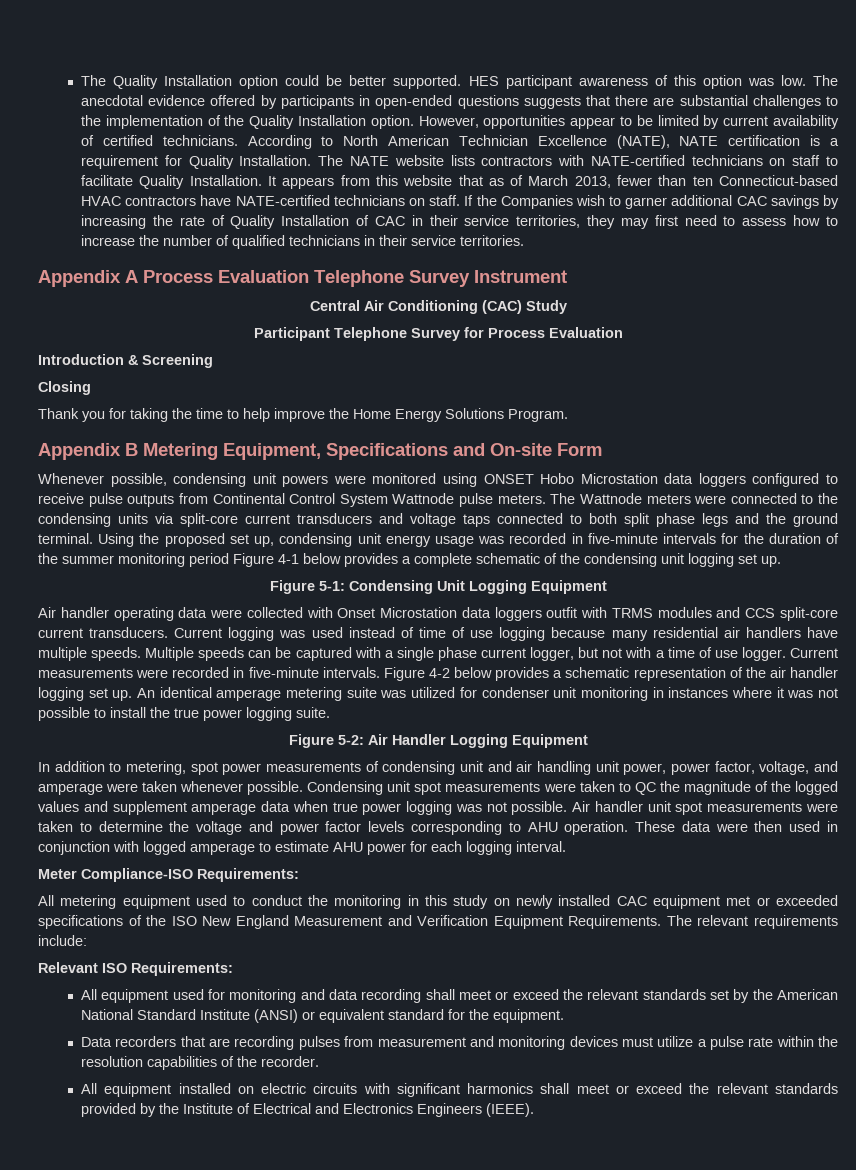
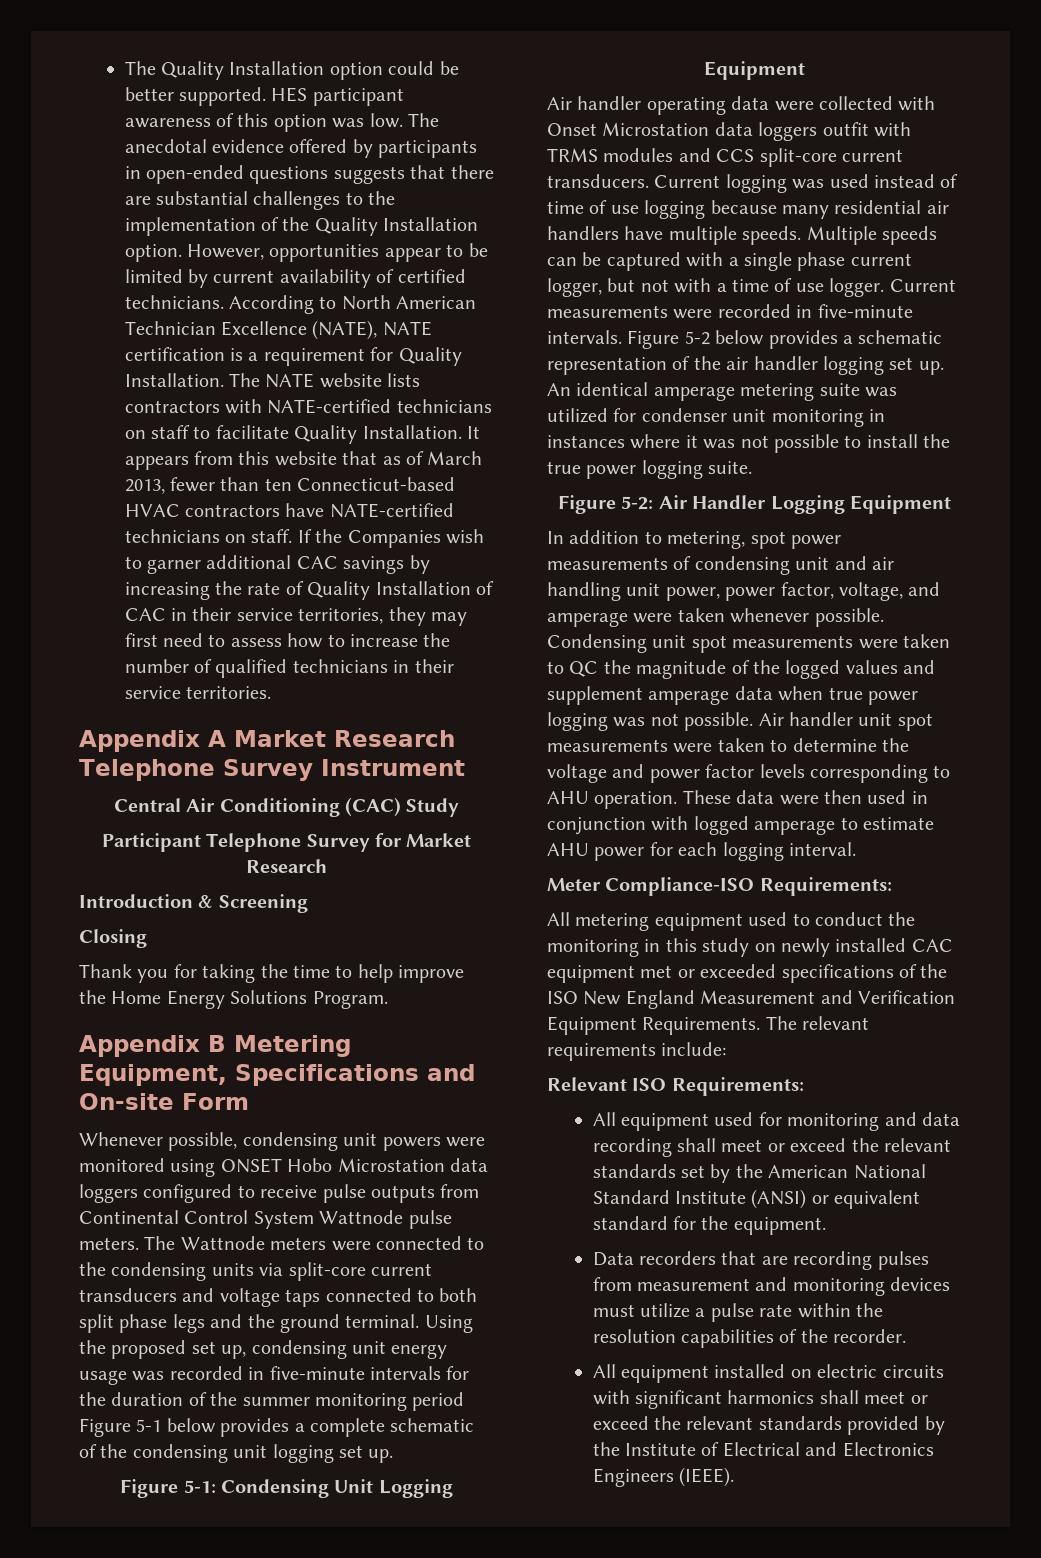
[143,270,309,283] Process Evaluation -> [234,730,455,747] Market Research
[487,327,623,338] Process Evaluation -> [406,833,472,847] [246,859,327,873] Market Research
[278,554,299,564] 4-1 -> [136,1419,162,1432] 5-1
[428,668,450,678] 4-2 -> [684,331,710,345] 5-2

